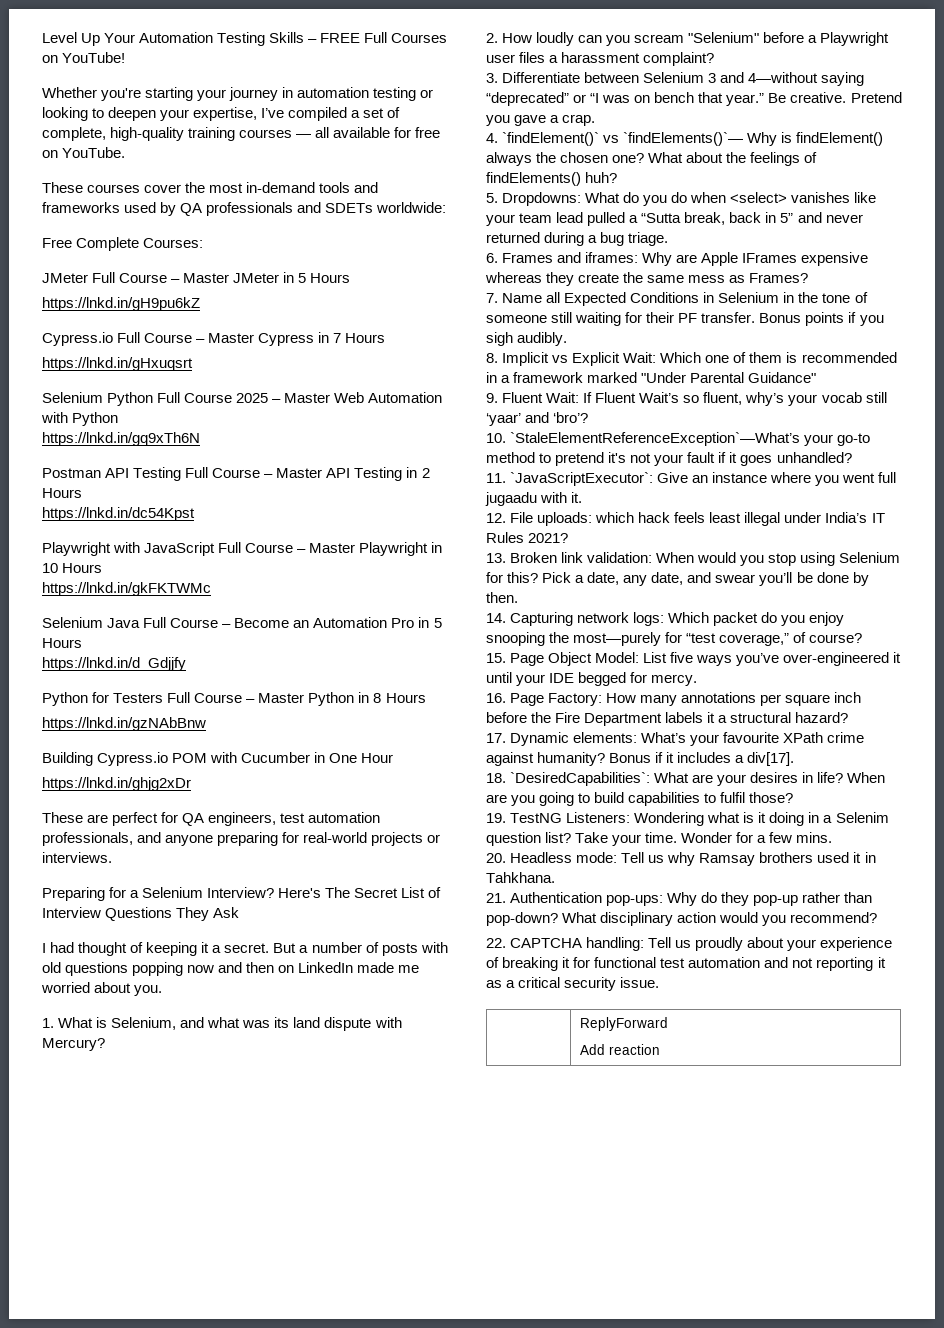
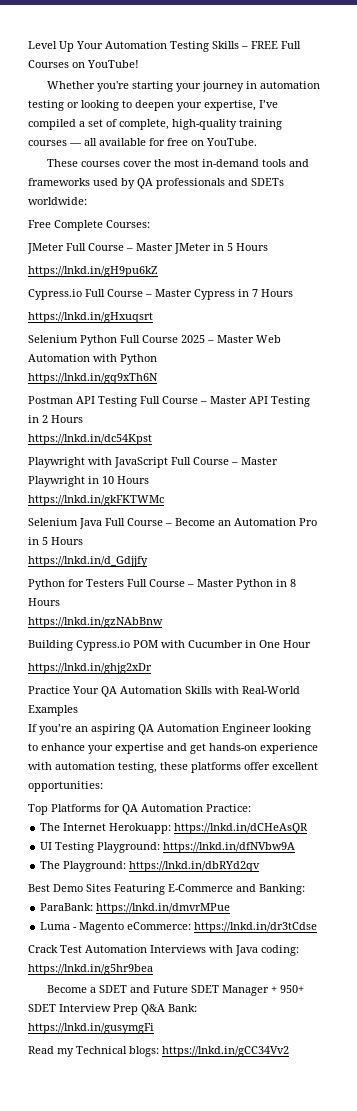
[42,812,381,826] [42,832,441,846] [42,852,112,863] [42,887,442,901] [42,907,240,921] [42,942,448,956] [42,962,420,976] [41,982,163,996] [42,1017,402,1031] [42,1038,105,1051] [486,32,890,46] [486,52,715,66] [486,72,865,86] [486,92,902,106] [486,114,596,126] [486,132,884,146] [486,152,818,166] [486,172,618,186] [486,192,877,206] [486,212,863,226] [486,232,669,246] [486,252,869,266] [485,272,809,286] [486,292,868,306] [486,312,884,326] [486,332,568,346] [486,352,897,366] [486,372,817,383] [486,392,887,406] [486,412,589,426] [486,432,871,446] [486,452,852,466] [486,472,897,486] [485,492,583,506] [486,512,885,526] [486,532,569,543] [486,552,901,566] [486,572,869,586] [486,592,518,603] [486,612,845,626] [486,632,863,646] [486,652,902,666] [486,672,698,686] [486,692,862,706] [486,712,849,726] [486,732,865,746] [486,752,795,766] [486,772,886,786] [486,792,794,806] [486,812,889,826] [486,832,833,846] [486,852,876,866] [486,872,555,883] [486,892,873,906] [486,912,878,926] [486,937,893,951] [486,957,886,971] [486,977,660,991] [580,1017,669,1031] [580,1044,661,1055] These are perfect for QA engineers, test automation professionals, and anyone preparing for real-world projects or interviews. // Preparing for a Selenium Interview? Here's The Secret List of Interview Questions They Ask // I had thought of keeping it a secret. But a number of posts with old questions popping now and then on LinkedIn made me worried about you. // 1. What is Selenium, and what was its land dispute with Mercury? // 2. How loudly can you scream "Selenium" before a Playwright user files a harassment complaint? // 3. Differentiate between Selenium 3 and 4—without saying “deprecated” or “I was on bench that year.” Be creative. Pretend you gave a crap. // 4. `findElement()` vs `findElements()`— Why is findElement() always the chosen one? What about the feelings of findElements() huh? // 5. Dropdowns: What do you do when <select> vanishes like your team lead pulled a “Sutta break, back in 5” and never returned during a bug triage. // 6. Frames and iframes: Why are Apple IFrames expensive whereas they create the same mess as Frames? // 7. Name all Expected Conditions in Selenium in the tone of someone still waiting for their PF transfer. Bonus points if you sigh audibly. // 8. Implicit vs Explicit Wait: Which one of them is recommended in a framework marked "Under Parental Guidance" // 9. Fluent Wait: If Fluent Wait’s so fluent, why’s your vocab still ‘yaar’ and ‘bro’? // 10. `StaleElementReferenceException`—What’s your go-to method to pretend it's not your fault if it goes unhandled? // 11. `JavaScriptExecutor`: Give an instance where you went full jugaadu with it. // 12. File uploads: which hack feels least illegal under India’s IT Rules 2021? // 13. Broken link validation: When would you stop using Selenium for this? Pick a date, any date, and swear you’ll be done by then. // 14. Capturing network logs: Which packet do you enjoy snooping the most—purely for “test coverage,” of course? // 15. Page Object Model: List five ways you’ve over-engineered it until your IDE begged for mercy. // 16. Page Factory: How many annotations per square inch before the Fire Department labels it a structural hazard? // 17. Dynamic elements: What’s your favourite XPath crime against humanity? Bonus if it includes a div[17]. // 18. `DesiredCapabilities`: What are your desires in life? When are you going to build capabilities to fulfil those? // 19. TestNG Listeners: Wondering what is it doing in a Selenim question list? Take your time. Wonder for a few mins. // 20. Headless mode: Tell us why Ramsay brothers used it in Tahkhana. // 21. Authentication pop-ups: Why do they pop-up rather than pop-down? What disciplinary action would you recommend? // 22. CAPTCHA handling: Tell us proudly about your experience of breaking it for functional test automation and not reporting it as a critical security issue. // | ReplyForward // Add reaction -> [28,686,300,697] [28,705,78,716] [28,724,311,735] [28,743,318,754] [28,762,318,773] [28,781,103,792] [28,804,251,815] [40,823,309,834] [40,842,296,853] [40,861,261,872] [28,884,305,895] [40,903,231,914] [40,922,318,933] [28,945,299,956] [28,964,153,975] [46,985,304,996] [28,1004,197,1015] [28,1023,154,1034] [28,1046,289,1057] Practice Your QA Automation Skills with Real-World Examples // If you’re an aspiring QA Automation Engineer looking to enhance your expertise and get hands-on experience with automation testing, these platforms offer excellent opportunities: // Top Platforms for QA Automation Practice: // The Internet Herokuapp: https://lnkd.in/dCHeAsQR // UI Testing Playground: https://lnkd.in/dfNVbw9A // The Playground: https://lnkd.in/dbRYd2qv // Best Demo Sites Featuring E-Commerce and Banking: // ParaBank: https://lnkd.in/dmvrMPue // Luma - Magento eCommerce: https://lnkd.in/dr3tCdse // Crack Test Automation Interviews with Java coding: https://lnkd.in/g5hr9bea // Become a SDET and Future SDET Manager + 950+ SDET Interview Prep Q&A Bank: https://lnkd.in/gusymgFi // Read my Technical blogs: https://lnkd.in/gCC34Vv2

